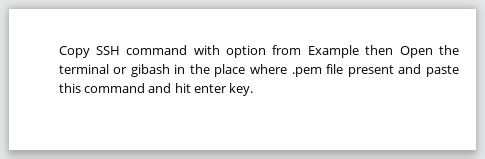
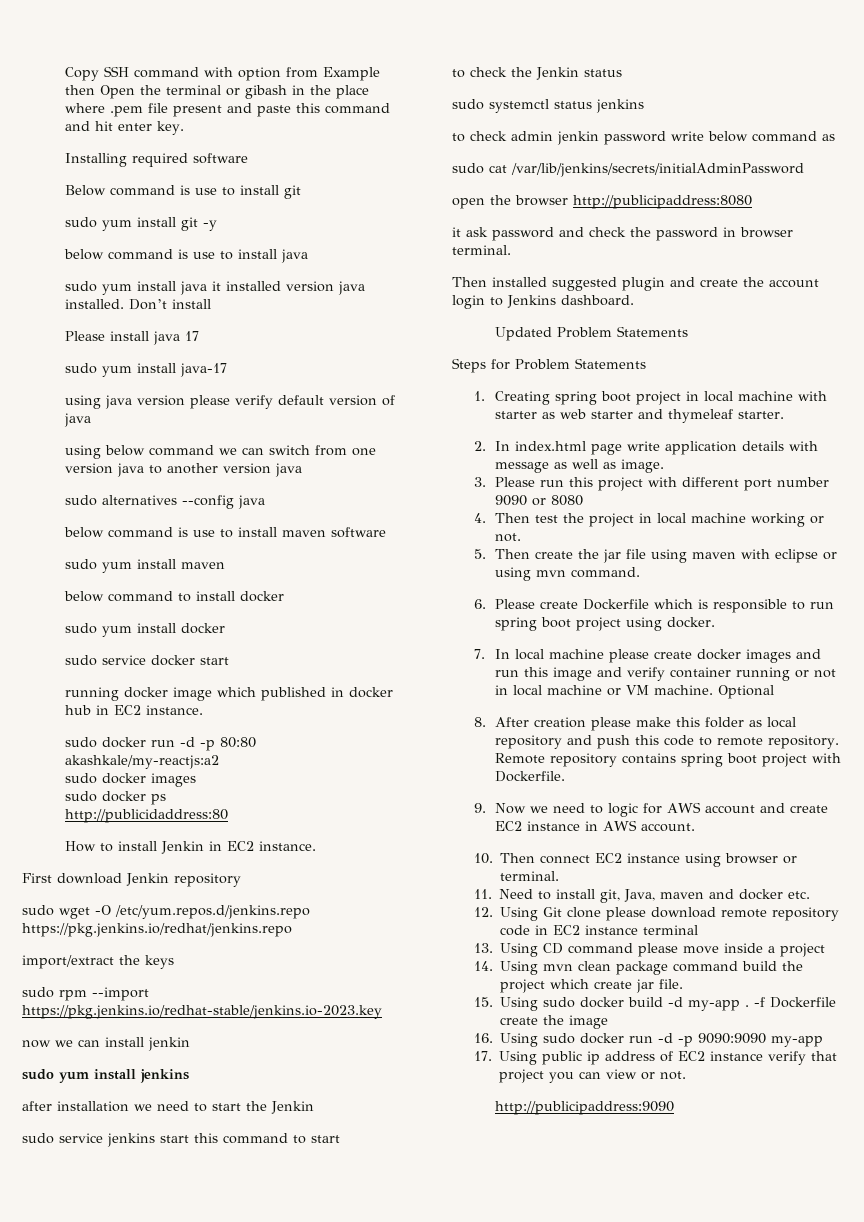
(254, 89) none -> [65,153,249,167] [65,185,302,199] [65,217,218,231] [64,249,309,263] [65,281,366,295] [65,299,212,310] [65,331,200,345] [65,363,228,377] [65,395,396,409] [64,413,92,427] [65,445,377,459] [65,463,303,477] [65,495,266,509] [64,527,387,538] [65,559,226,573] [64,591,285,602] [65,623,226,637] [65,655,230,666] [65,687,394,701] [65,705,204,715] [65,737,257,751] [65,755,220,769] [65,773,197,787] [65,791,167,805] [65,809,229,823] [65,841,317,854] [22,873,241,887] [22,905,310,919] [22,923,292,937] [22,955,174,969] [22,987,149,1001] [22,1005,382,1019] [22,1037,190,1051] [22,1069,189,1083] [22,1101,314,1114] [22,1133,340,1147] [452,67,622,80] [452,99,644,113] [452,131,835,145] [452,163,804,177] [452,195,752,209] [452,227,793,241] [452,245,511,255] [452,277,819,291] [452,295,634,309] [495,326,689,341] [452,358,646,373] [473,391,828,405] [495,409,785,423] [473,441,819,455] [495,459,665,473] [473,477,830,491] [495,495,584,506] [473,513,825,527] [495,533,522,542] [473,549,838,563] [495,567,641,581] [473,599,835,613] [495,617,716,631] [473,649,822,663] [495,667,837,681] [495,685,775,699] [473,717,797,731] [495,735,840,749] [495,753,842,767] [495,771,566,782] [473,802,829,817] [495,820,696,832] [473,853,797,867] [499,871,559,881] [473,889,810,903] [473,907,839,921] [499,925,698,936] [473,943,825,957] [473,961,803,975] [499,979,683,993] [473,997,836,1011] [499,1015,608,1029] [473,1033,823,1047] [473,1051,837,1065] [498,1069,686,1083] [495,1101,675,1115] // Installing required software // Below command is use to install git // sudo yum install git -y // below command is use to install java // sudo yum install java it installed version java installed. Don’t install // Please install java 17 // sudo yum install java-17 // using java version please verify default version of java // using below command we can switch from one version java to another version java // sudo alternatives --config java // below command is use to install maven software // sudo yum install maven // below command to install docker // sudo yum install docker // sudo service docker start // running docker image which published in docker hub in EC2 instance. // sudo docker run -d -p 80:80 akashkale/my-reactjs:a2 // sudo docker images // sudo docker ps // http://publicidaddress:80 // How to install Jenkin in EC2 instance. // First download Jenkin repository // sudo wget -O /etc/yum.repos.d/jenkins.repo https://pkg.jenkins.io/redhat/jenkins.repo // import/extract the keys // sudo rpm --import https://pkg.jenkins.io/redhat-stable/jenkins.io-2023.key // now we can install jenkin // sudo yum install jenkins // after installation we need to start the Jenkin // sudo service jenkins start this command to start // to check the Jenkin status // sudo systemctl status jenkins // to check admin jenkin password write below command as // sudo cat /var/lib/jenkins/secrets/initialAdminPassword // open the browser http://publicipaddress:8080 // it ask password and check the password in browser terminal. // Then installed suggested plugin and create the account login to Jenkins dashboard. // Updated Problem Statements // Steps for Problem Statements // 1. Creating spring boot project in local machine with starter as web starter and thymeleaf starter. // 2. In index.html page write application details with message as well as image. // 3. Please run this project with different port number 9090 or 8080 // 4. Then test the project in local machine working or not. // 5. Then create the jar file using maven with eclipse or using mvn command. // 6. Please create Dockerfile which is responsible to run spring boot project using docker. // 7. In local machine please create docker images and run this image and verify container running or not in local machine or VM machine. Optional // 8. After creation please make this folder as local repository and push this code to remote repository. Remote repository contains spring boot project with Dockerfile. // 9. Now we need to logic for AWS account and create EC2 instance in AWS account. // 10. Then connect EC2 instance using browser or terminal. // 11. Need to install git, Java, maven and docker etc. // 12. Using Git clone please download remote repository code in EC2 instance terminal // 13. Using CD command please move inside a project // 14. Using mvn clean package command build the project which create jar file. // 15. Using sudo docker build -d my-app . -f Dockerfile create the image // 16. Using sudo docker run -d -p 9090:9090 my-app // 17. Using public ip address of EC2 instance verify that project you can view or not. // http://publicipaddress:9090

